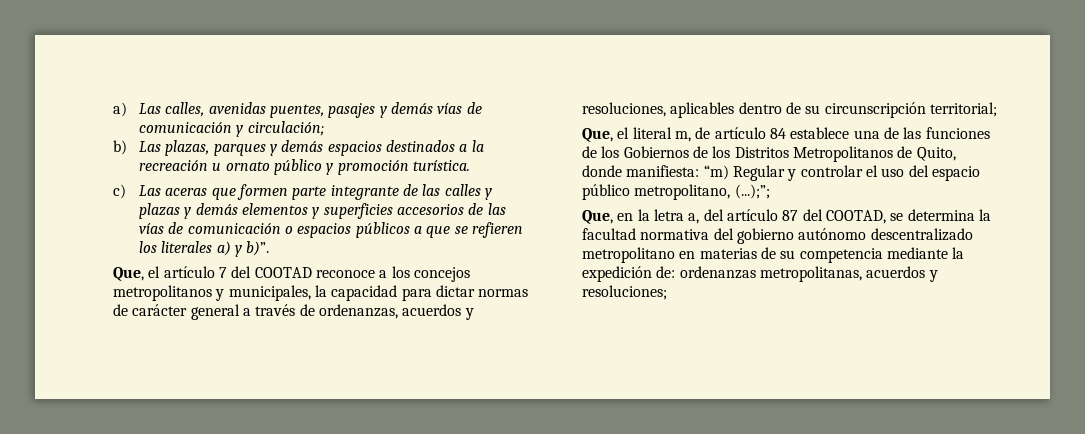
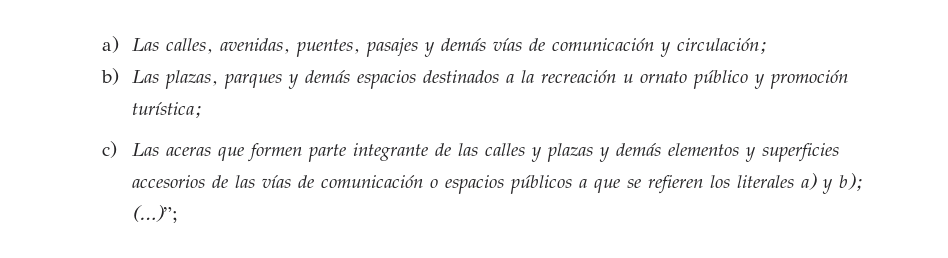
[208,102,266,114] avenidas -> [220,38,291,54] avenidas,
[412,160,470,171] turística. -> [132,102,204,118] turística;
[246,241,270,256] [112,266,470,282] [112,285,529,301] [112,304,474,320] [581,102,997,118] [581,127,990,142] [581,146,956,162] [581,165,980,181] [581,184,770,200] [581,209,991,224] [581,228,973,244] [581,247,965,263] [581,266,938,282] [581,285,667,300] b)”. // Que, el artículo 7 del COOTAD reconoce a los concejos metropolitanos y municipales, la capacidad para dictar normas de carácter general a través de ordenanzas, acuerdos y resoluciones, aplicables dentro de su circunscripción territorial; // Que, el literal m, de artículo 84 establece una de las funciones de los Gobiernos de los Distritos Metropolitanos de Quito, donde manifiesta: “m) Regular y controlar el uso del espacio público metropolitano, (...);”; // Que, en la letra a, del artículo 87 del COOTAD, se determina la facultad normativa del gobierno autónomo descentralizado metropolitano en materias de su competencia mediante la expedición de: ordenanzas metropolitanas, acuerdos y resoluciones; -> [839,173,865,191] [132,205,179,223] b); (…)”;

